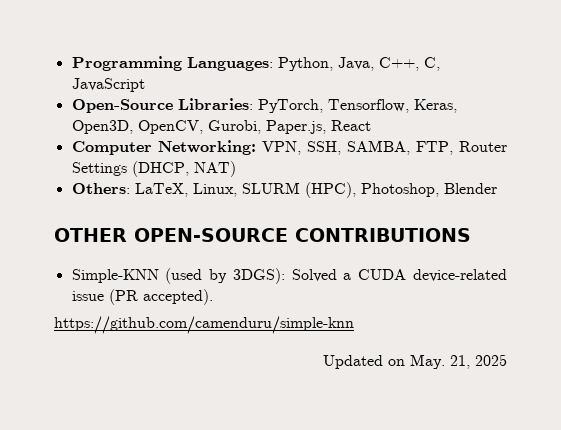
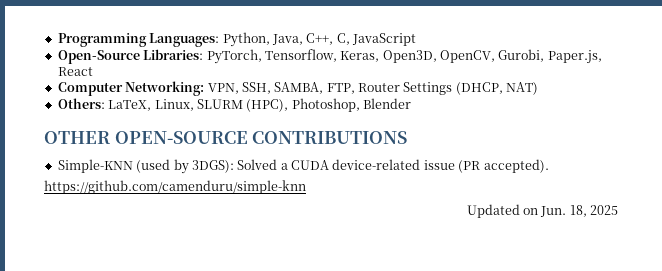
[410,354,470,369] May. 21, -> [540,205,587,217] Jun. 18,

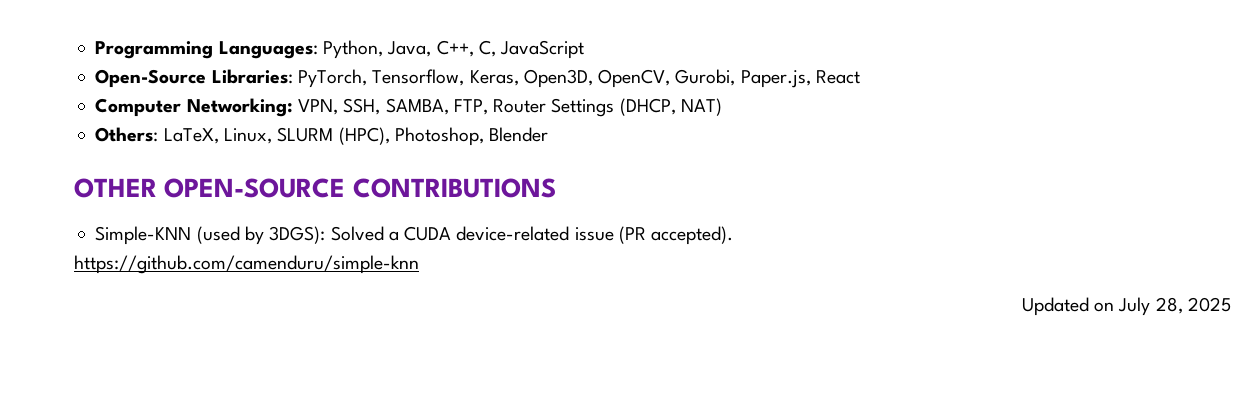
[540,205,587,217] Jun. 18, -> [1118,297,1183,316] July 28,

